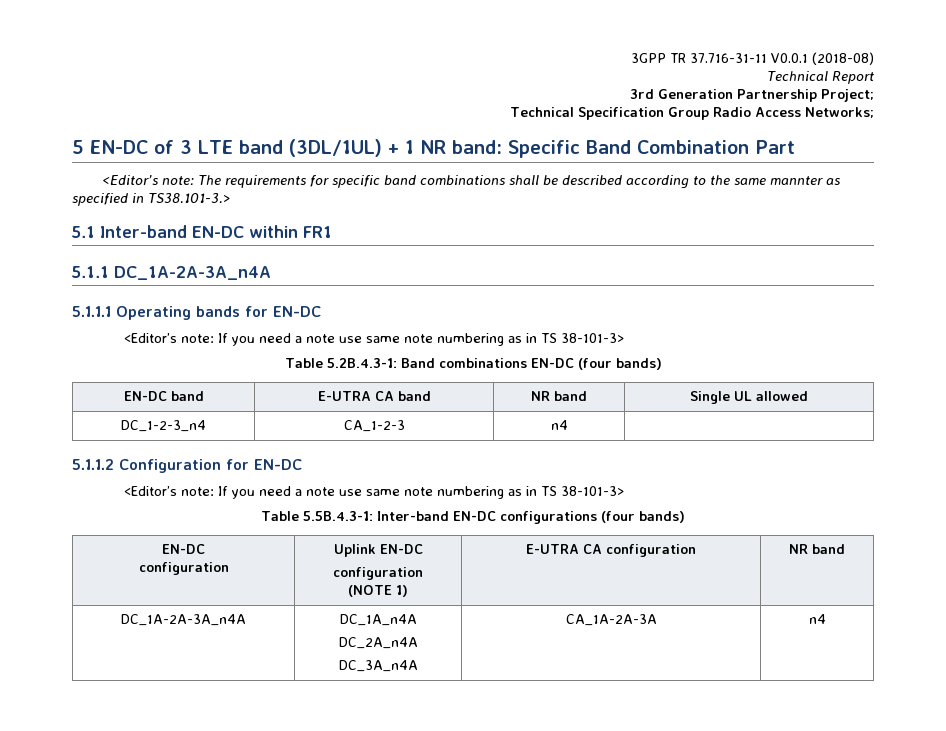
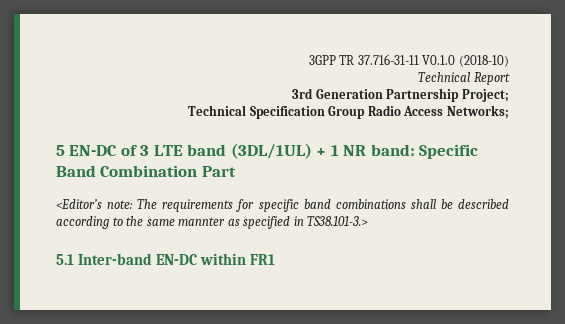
[771,52,874,65] V0.0.1 (2018-08) -> [422,55,509,67] V0.1.0 (2018-10)
[72,266,271,280] [72,306,321,320] [124,333,625,346] [284,358,662,370] [123,391,204,401] [317,391,431,401] [531,391,587,401] [690,391,808,404] [121,420,206,432] [343,420,405,432] [550,420,568,430] [72,459,302,473] [124,486,625,499] [261,511,685,524] [162,544,205,554] [138,562,229,575] [333,544,423,557] [333,567,423,580] [348,585,408,597] [526,544,697,557] [789,544,845,554] [121,614,246,626] [339,614,417,626] [338,637,418,649] [338,660,418,672] [565,614,657,626] [808,614,826,624] // 5.1.1 DC_1A-2A-3A_n4A // 5.1.1.1 Operating bands for EN-DC // <Editor’s note: If you need a note use same note numbering as in TS 38-101-3> // Table 5.2B.4.3-1: Band combinations EN-DC (four bands) // EN-DC band | E-UTRA CA band | NR band | Single UL allowed // DC_1-2-3_n4 | CA_1-2-3 | n4 | // 5.1.1.2 Configuration for EN-DC // <Editor’s note: If you need a note use same note numbering as in TS 38-101-3> // Table 5.5B.4.3-1: Inter-band EN-DC configurations (four bands) // EN-DC // configuration | Uplink EN-DC // configuration // (NOTE 1) | E-UTRA CA configuration | NR band // DC_1A-2A-3A_n4A | DC_1A_n4A // DC_2A_n4A // DC_3A_n4A | CA_1A-2A-3A | n4 -> (276, 259) none

